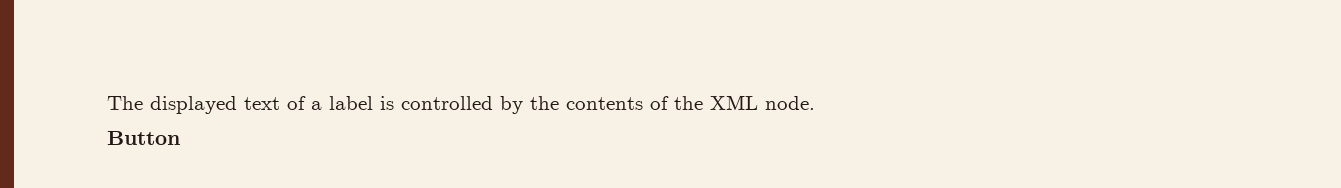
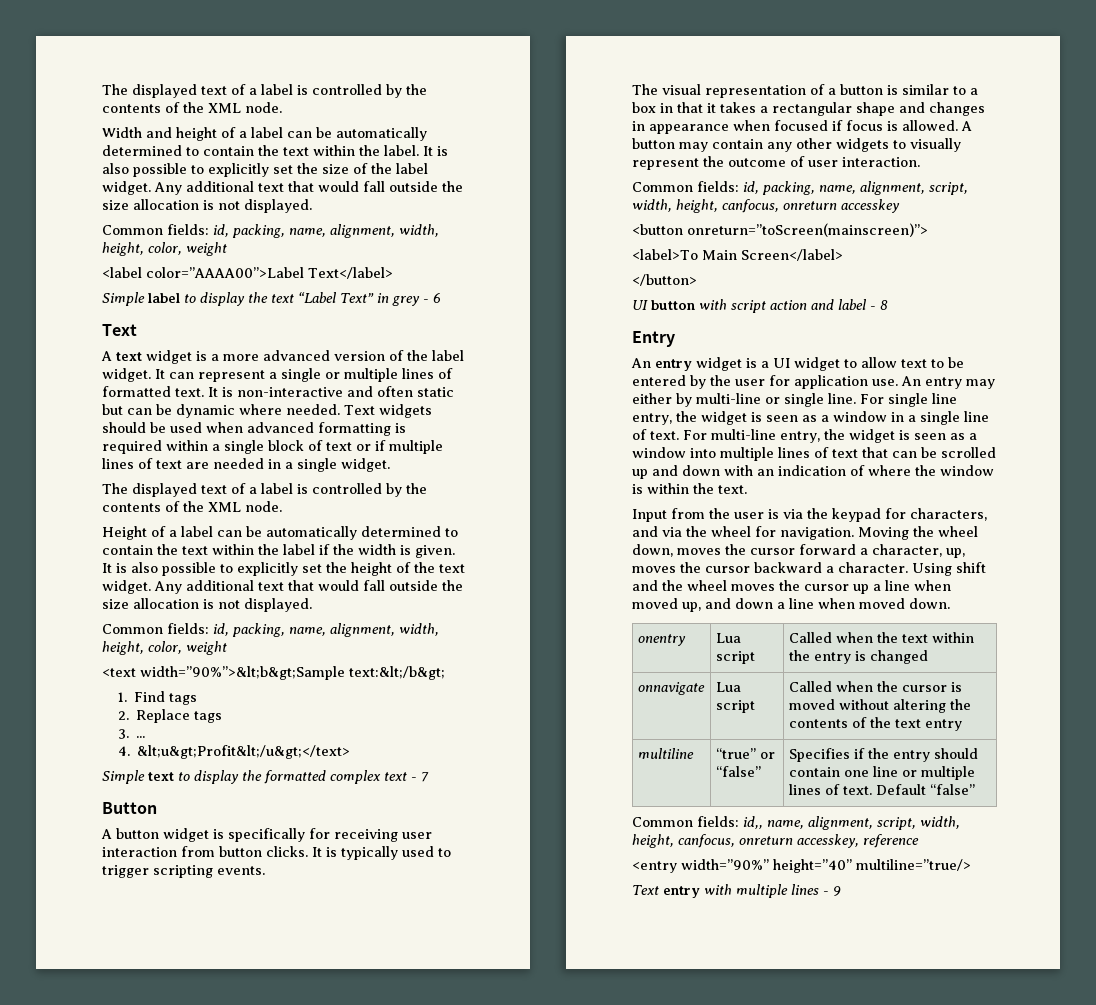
[107,131,180,145] Button -> [102,127,427,141] [102,145,448,156] [102,163,428,177] [102,181,463,195] [102,199,312,213] [102,224,439,238] [102,242,227,256] [102,267,393,279] [102,292,441,306] [102,324,137,336] [101,350,464,364] [102,368,453,382] [102,386,454,397] [102,404,432,418] [102,422,406,436] [102,440,443,454] [102,458,390,472] [102,483,427,497] [102,501,282,512] [102,526,458,540] [102,544,455,558] [102,562,465,576] [102,580,463,594] [102,598,312,612] [102,623,439,637] [102,641,227,655] [102,666,445,680] [118,691,198,705] [118,709,223,723] [118,729,146,739] [118,745,351,759] [102,770,429,784] [102,802,157,814] [101,828,432,842] [102,846,451,860] [102,865,265,878] [632,84,978,98] [632,102,985,116] [632,120,972,134] [632,138,961,152] [632,156,920,170] [632,181,968,195] [632,199,900,213] [632,223,928,237] [632,249,843,261] [632,274,697,286] [632,299,888,313] [632,331,675,347] [631,357,964,371] [632,375,995,389] [632,393,957,407] [632,411,989,425] [632,429,977,443] [632,447,996,461] [632,465,994,479] [632,483,747,494] [632,508,987,522] [632,526,978,540] [632,544,965,558] [632,562,986,576] [632,580,951,594] [632,598,950,612] [637,634,686,646] [715,633,741,643] [715,651,755,664] [788,632,974,643] [788,650,928,664] [637,682,705,695] [715,682,741,692] [715,700,755,713] [788,681,962,692] [788,699,971,713] [788,717,962,731] [637,748,694,759] [715,748,775,759] [715,766,761,777] [788,748,978,762] [788,766,975,780] [788,784,975,795] [632,816,960,830] [632,834,919,848] [632,859,971,873] [632,884,841,898] Width and height of a label can be automatically determined to contain the text within the label. It is also possible to explicitly set the size of the label widget. Any additional text that would fall outside the size allocation is not displayed. // Common fields: id, packing, name, alignment, width, height, color, weight // <label color=”AAAA00”>Label Text</label> // Simple label to display the text “Label Text” in grey - 6 // Text // A text widget is a more advanced version of the label widget. It can represent a single or multiple lines of formatted text. It is non-interactive and often static but can be dynamic where needed. Text widgets should be used when advanced formatting is required within a single block of text or if multiple lines of text are needed in a single widget. // The displayed text of a label is controlled by the contents of the XML node. // Height of a label can be automatically determined to contain the text within the label if the width is given. It is also possible to explicitly set the height of the text widget. Any additional text that would fall outside the size allocation is not displayed. // Common fields: id, packing, name, alignment, width, height, color, weight // <text width=”90%”>&lt;b&gt;Sample text:&lt;/b&gt; // 1. Find tags // 2. Replace tags // 3. ... // 4. &lt;u&gt;Profit&lt;/u&gt;</text> // Simple text to display the formatted complex text - 7 // Button // A button widget is specifically for receiving user interaction from button clicks. It is typically used to trigger scripting events. // The visual representation of a button is similar to a box in that it takes a rectangular shape and changes in appearance when focused if focus is allowed. A button may contain any other widgets to visually represent the outcome of user interaction. // Common fields: id, packing, name, alignment, script, width, height, canfocus, onreturn accesskey // <button onreturn=”toScreen(mainscreen)”> // <label>To Main Screen</label> // </button> // UI button with script action and label - 8 // Entry // An entry widget is a UI widget to allow text to be entered by the user for application use. An entry may either by multi-line or single line. For single line entry, the widget is seen as a window in a single line of text. For multi-line entry, the widget is seen as a window into multiple lines of text that can be scrolled up and down with an indication of where the window is within the text. // Input from the user is via the keypad for characters, and via the wheel for navigation. Moving the wheel down, moves the cursor forward a character, up, moves the cursor backward a character. Using shift and the wheel moves the cursor up a line when moved up, and down a line when moved down. // onentry | Lua script | Called when the text within the entry is changed // onnavigate | Lua script | Called when the cursor is moved without altering the contents of the text entry // multiline | “true” or “false” | Specifies if the entry should contain one line or multiple lines of text. Default “false” // Common fields: id,, name, alignment, script, width, height, canfocus, onreturn accesskey, reference // <entry width=”90%” height=”40” multiline=”true/> // Text entry with multiple lines - 9

